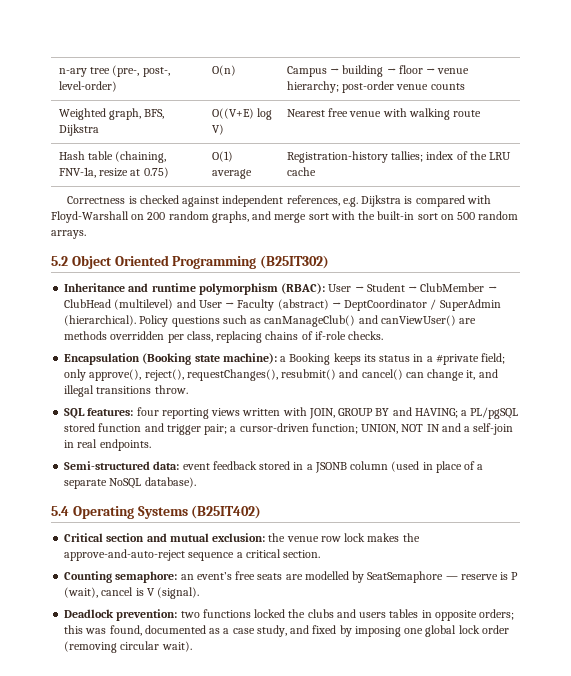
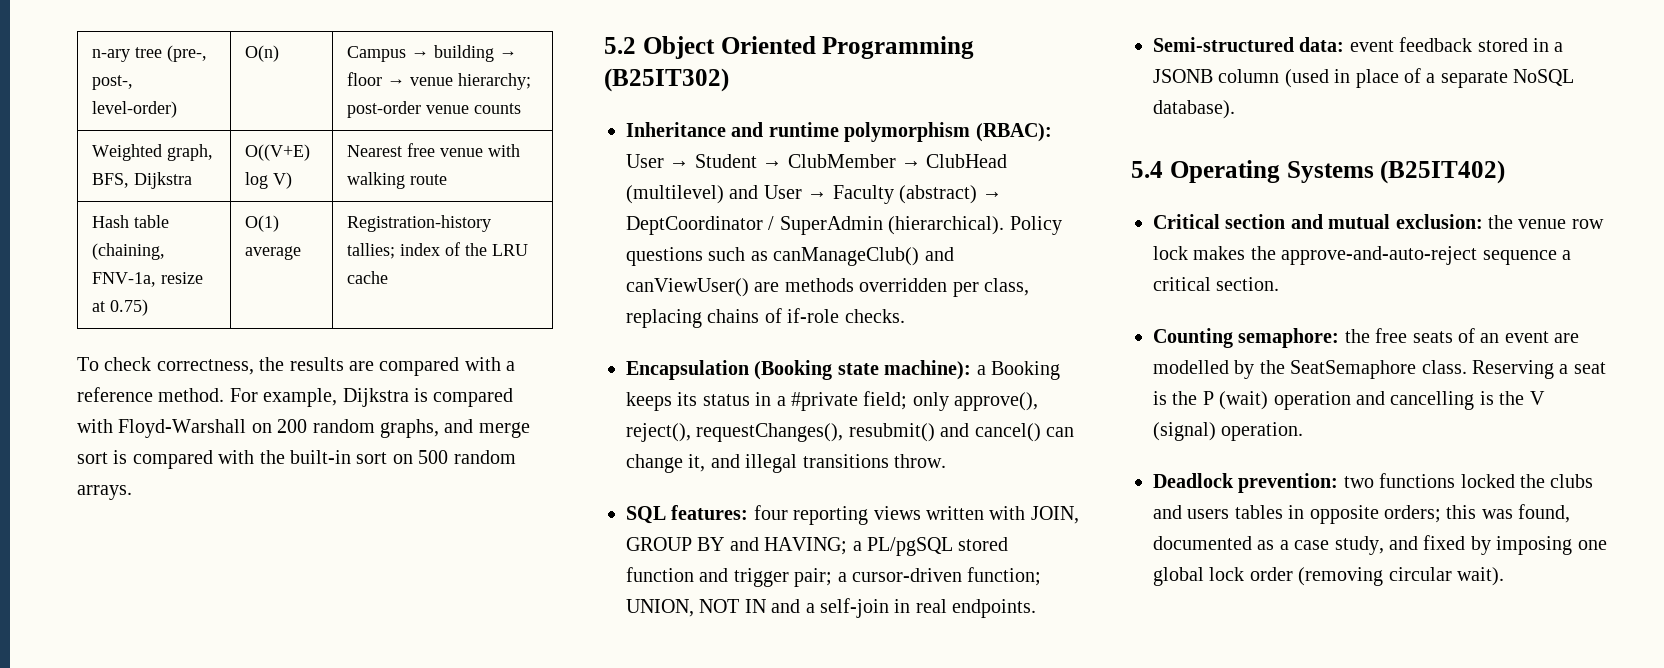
[67,195,358,207] Correctness is checked against independent references, e.g. -> [77,357,516,376] [77,387,338,407] To check correctness, the results are compared with a reference method. For example,
(329, 216) none -> [113,450,213,469] is compared
[180,571,519,583] [64,587,200,599] an event’s free seats are modelled by SeatSemaphore — reserve is P (wait), cancel is V (signal). -> [1344,328,1580,343] [1153,360,1606,379] [1153,391,1545,410] [1153,422,1304,441] the free seats of an event are modelled by the SeatSemaphore class. Reserving a seat is the P (wait) operation and cancelling is the V (signal) operation.

